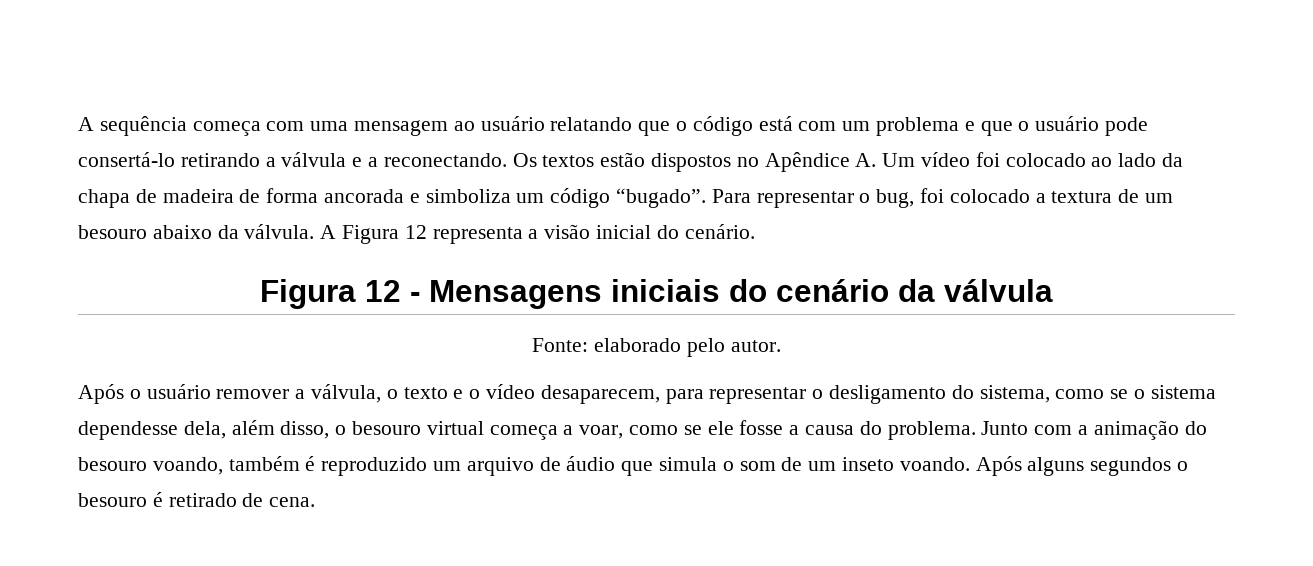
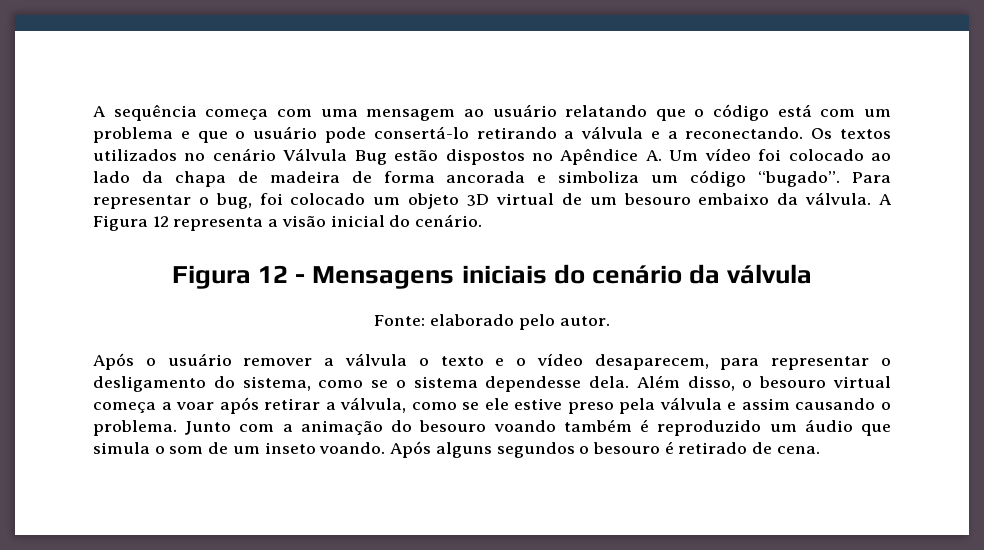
(595, 161) none -> [93,148,387,165] utilizados no cenário Válvula Bug
[1035,191,1113,203] a textura -> [373,193,554,209] um objeto 3D virtual
[152,225,212,239] abaixo -> [698,193,770,205] embaixo
[311,384,382,403] válvula, -> [344,353,407,366] válvula
[183,420,275,439] dela, além -> [589,375,680,388] dela. Além
[579,420,882,439] voar, como se ele fosse a causa do -> [176,397,891,414] voar após retirar a válvula, como se ele estive preso pela válvula e assim causando o
[152,457,223,475] voando, -> [493,420,556,432] voando
[466,457,561,476] arquivo de -> (797, 428) none

